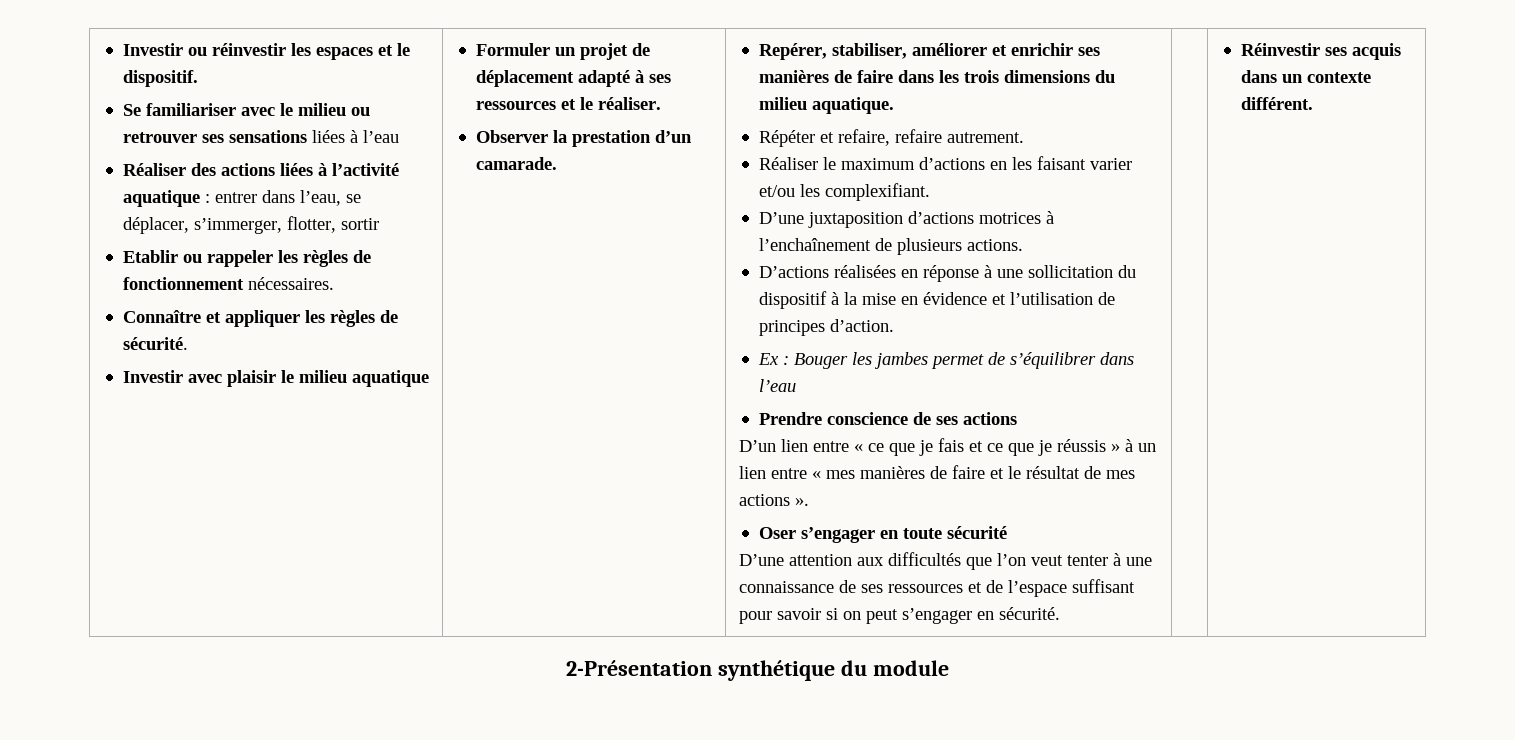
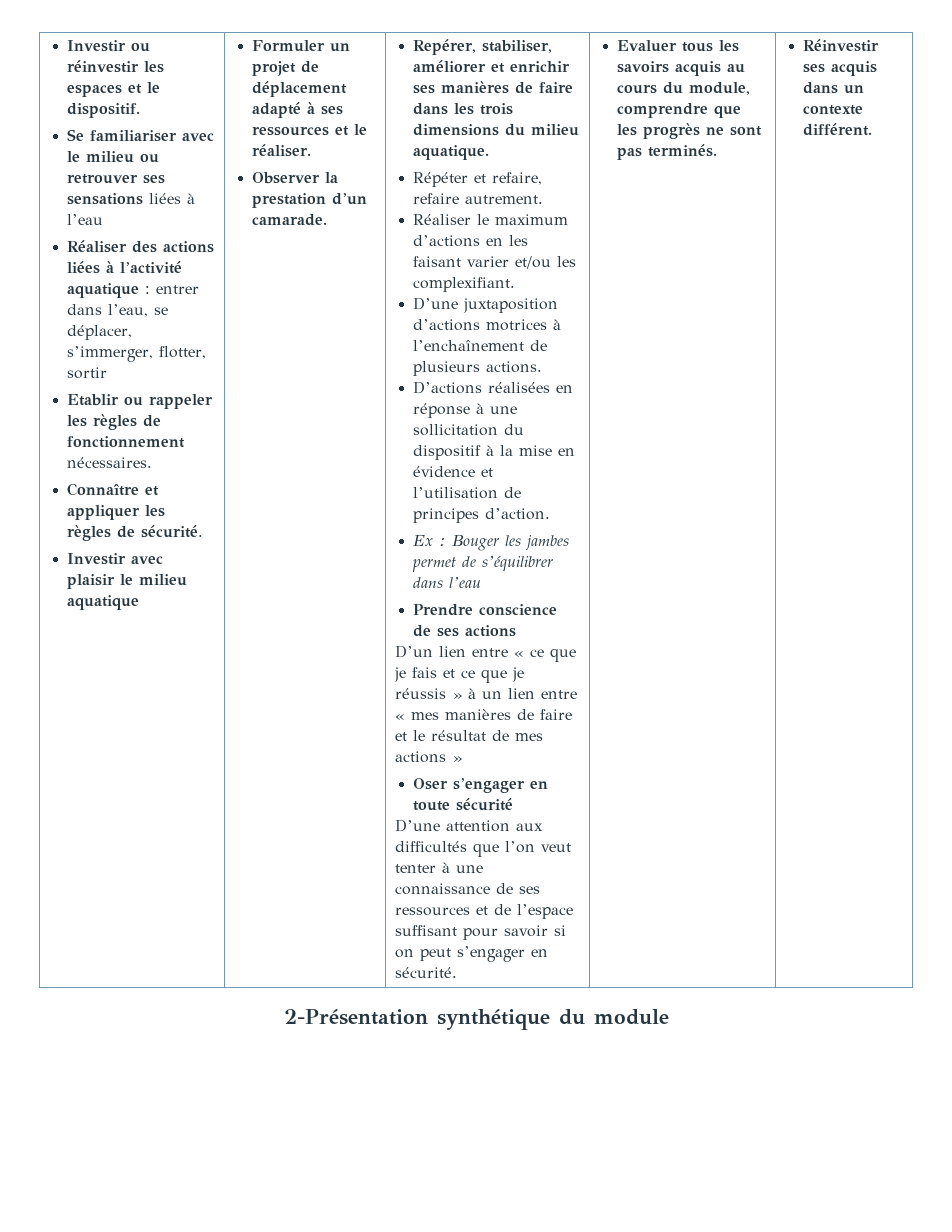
[794,498,809,506] ». -> [452,756,464,762] »
(1060, 613) none -> [616,40,739,52] [616,61,745,76] [616,82,750,95] [616,103,741,118] [616,123,762,139] [616,144,717,160] Evaluer tous les savoirs acquis au cours du module, comprendre que les progrès ne sont pas terminés.

